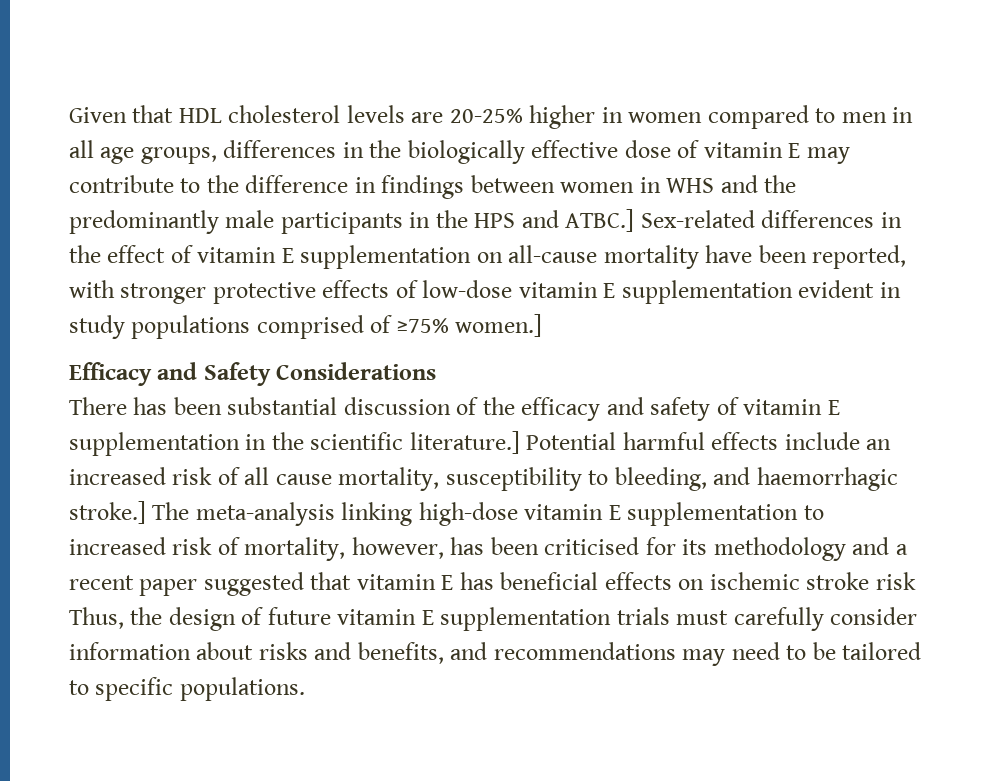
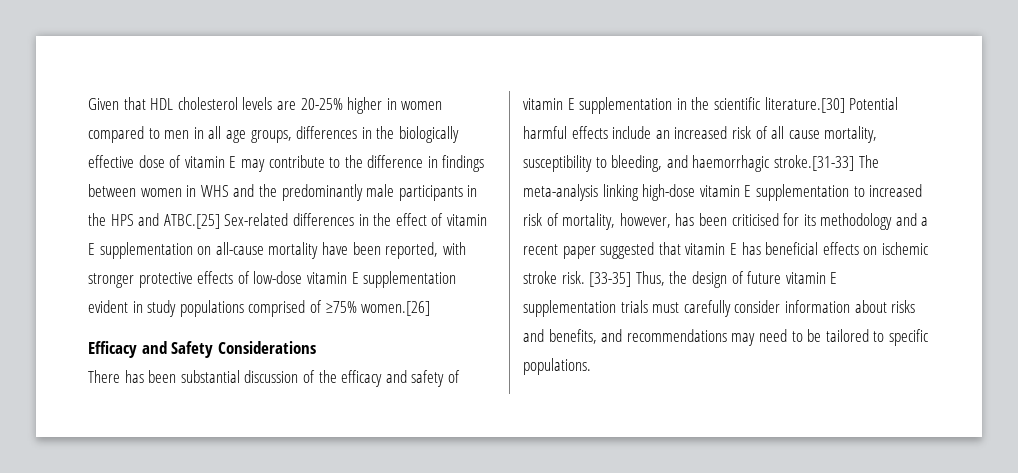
[565,209,635,232] ATBC.] -> [163,214,220,229] ATBC.[25]
[455,314,543,337] women.] -> [361,301,431,316] women.[26]
[409,431,520,454] literature.] -> [764,97,845,113] literature.[30]
[69,501,146,524] stroke.] -> [773,155,854,171] stroke.[31-33]
[875,572,916,590] risk -> [561,271,632,287] risk. [33-35]

